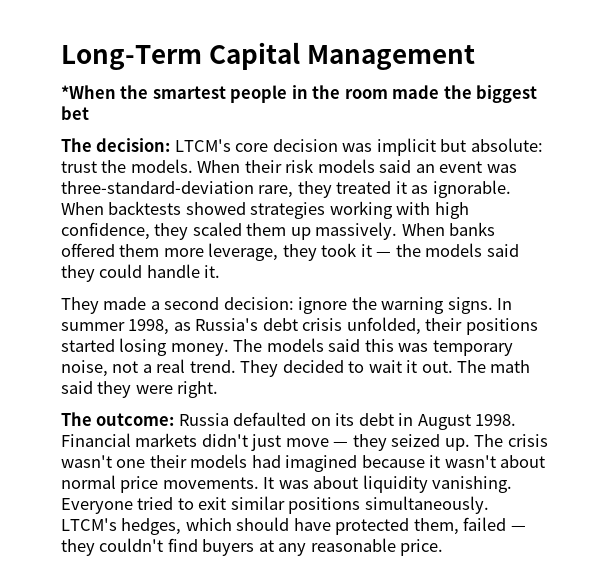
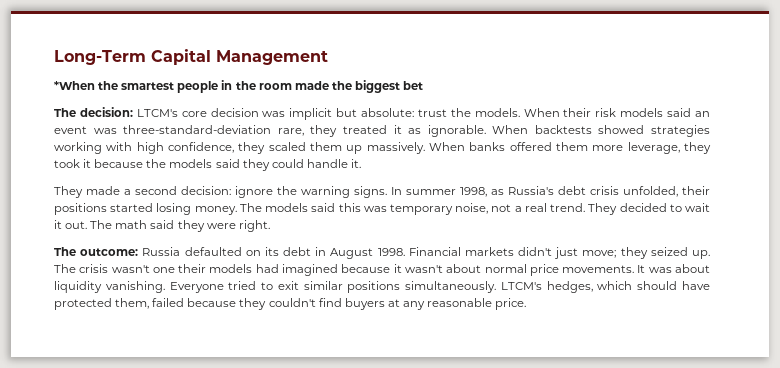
[376,251,392,257] — -> [94,159,144,168] because
[285,438,349,447] move — -> [582,250,617,258] move;
[510,525,526,531] — -> [187,298,237,307] because

